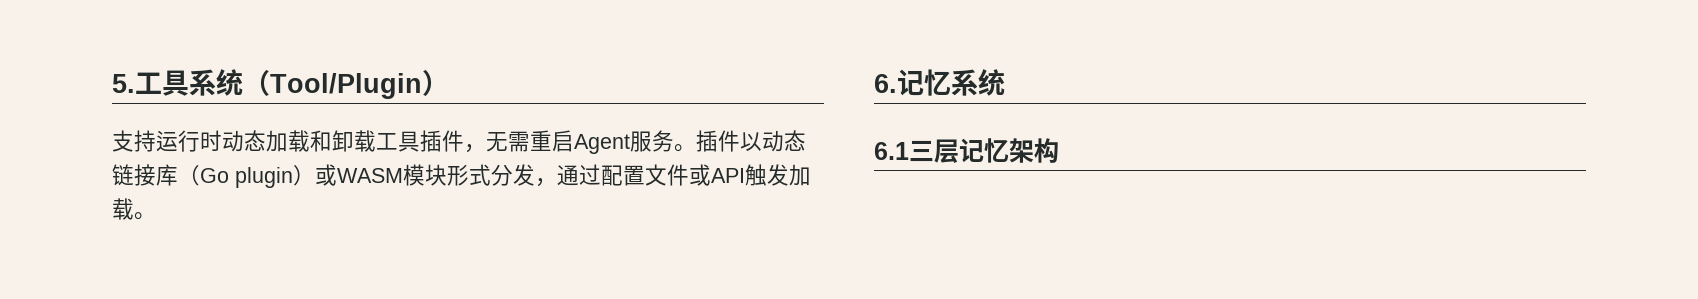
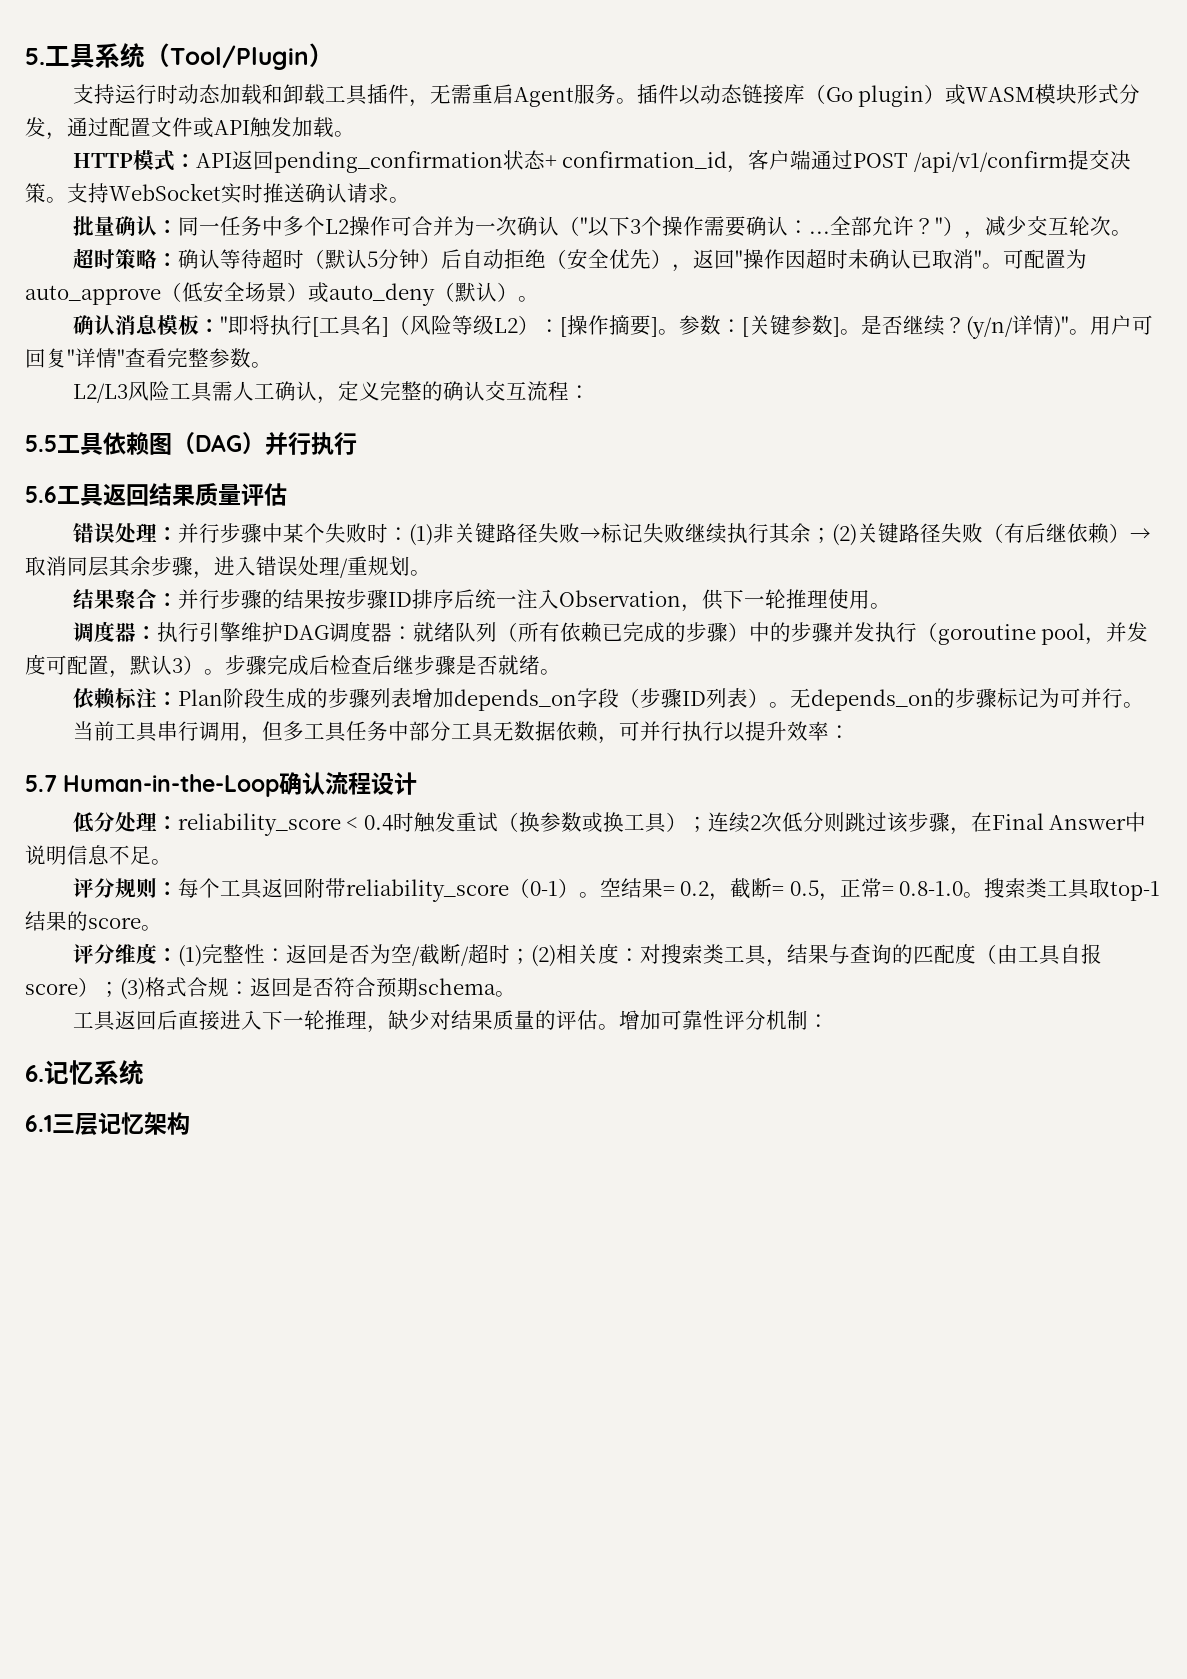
(156, 216) none -> [72,150,1131,173] [25,183,410,204] [72,216,1132,239] [72,248,1087,272] [25,282,539,306] [72,315,1153,339] [25,348,272,368] [72,381,590,404] [25,432,357,456] [25,483,287,506] [72,523,1151,546] [25,556,431,579] [72,589,891,612] [72,621,1149,645] [25,654,561,678] [72,688,1144,711] [72,721,850,744] [25,772,418,797] [72,812,1147,836] [25,845,172,865] [72,878,1161,902] [25,911,162,931] [72,943,1102,967] [25,977,516,1000] [72,1010,829,1033] // HTTP模式：API返回pending_confirmation状态+ confirmation_id，客户端通过POST /api/v1/confirm提交决策。支持WebSocket实时推送确认请求。 // 批量确认：同一任务中多个L2操作可合并为一次确认（"以下3个操作需要确认：...全部允许？"），减少交互轮次。 // 超时策略：确认等待超时（默认5分钟）后自动拒绝（安全优先），返回"操作因超时未确认已取消"。可配置为auto_approve（低安全场景）或auto_deny（默认）。 // 确认消息模板："即将执行[工具名]（风险等级L2）：[操作摘要]。参数：[关键参数]。是否继续？(y/n/详情)"。用户可回复"详情"查看完整参数。 // L2/L3风险工具需人工确认，定义完整的确认交互流程： // 5.5工具依赖图（DAG）并行执行 // 5.6工具返回结果质量评估 // 错误处理：并行步骤中某个失败时：(1)非关键路径失败→标记失败继续执行其余；(2)关键路径失败（有后继依赖）→取消同层其余步骤，进入错误处理/重规划。 // 结果聚合：并行步骤的结果按步骤ID排序后统一注入Observation，供下一轮推理使用。 // 调度器：执行引擎维护DAG调度器：就绪队列（所有依赖已完成的步骤）中的步骤并发执行（goroutine pool，并发度可配置，默认3）。步骤完成后检查后继步骤是否就绪。 // 依赖标注：Plan阶段生成的步骤列表增加depends_on字段（步骤ID列表）。无depends_on的步骤标记为可并行。 // 当前工具串行调用，但多工具任务中部分工具无数据依赖，可并行执行以提升效率： // 5.7 Human-in-the-Loop确认流程设计 // 低分处理：reliability_score < 0.4时触发重试（换参数或换工具）；连续2次低分则跳过该步骤，在Final Answer中说明信息不足。 // 评分规则：每个工具返回附带reliability_score（0-1）。空结果= 0.2，截断= 0.5，正常= 0.8-1.0。搜索类工具取top-1结果的score。 // 评分维度：(1)完整性：返回是否为空/截断/超时；(2)相关度：对搜索类工具，结果与查询的匹配度（由工具自报score）；(3)格式合规：返回是否符合预期schema。 // 工具返回后直接进入下一轮推理，缺少对结果质量的评估。增加可靠性评分机制：

